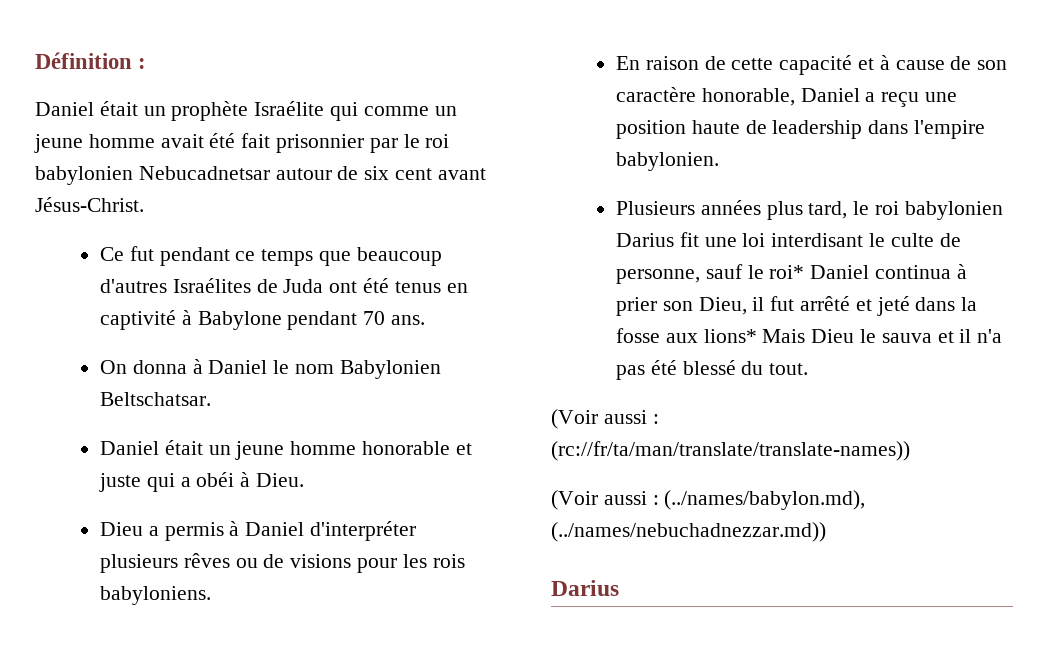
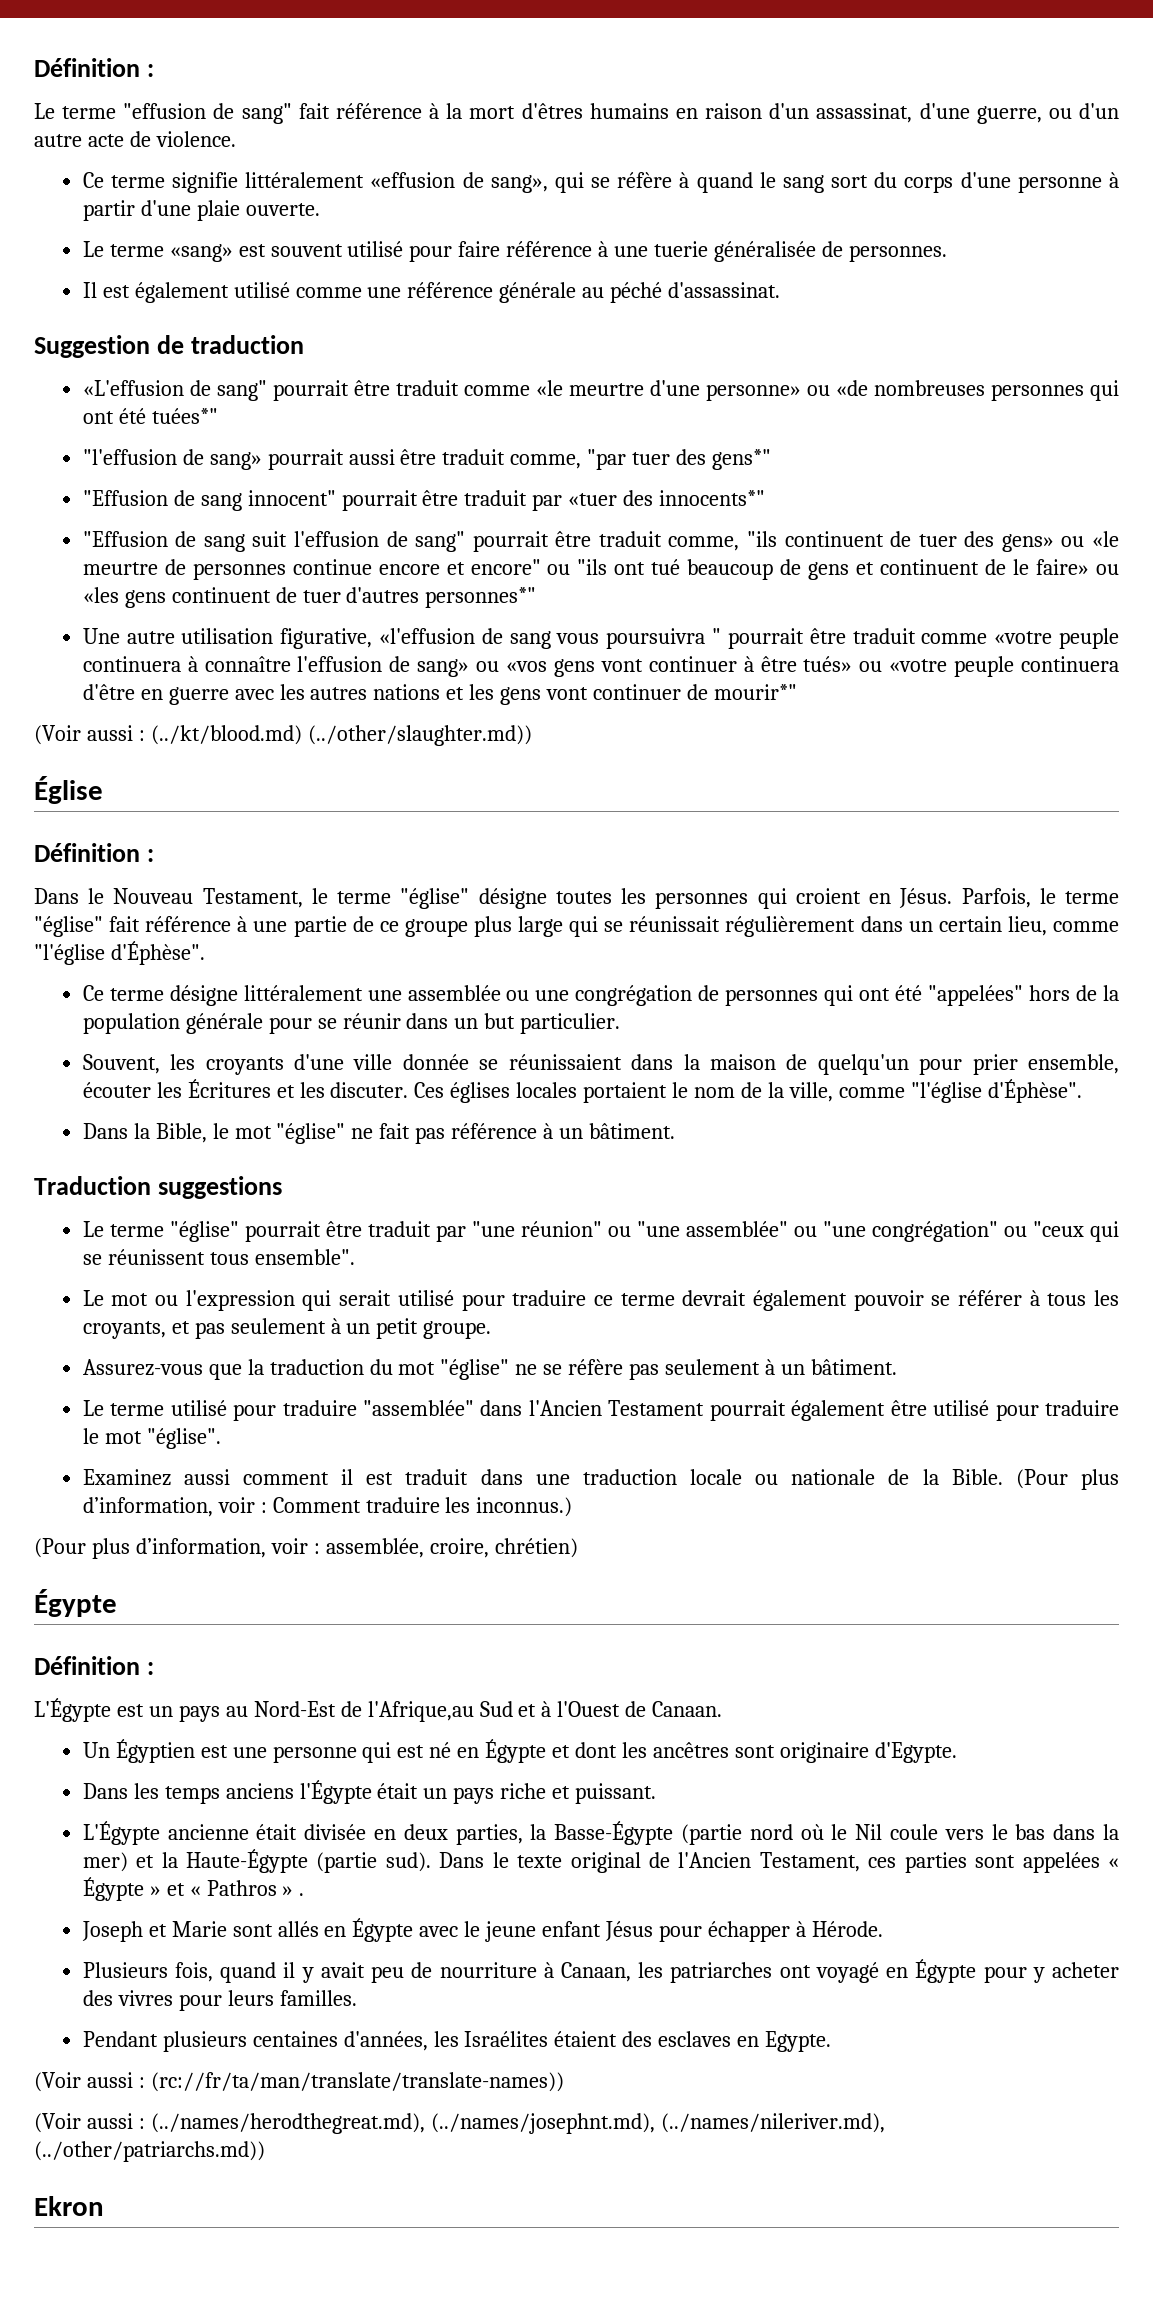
[35,52,147,69] [35,101,457,121] [34,133,450,153] [35,166,486,185] [35,197,144,212] [99,246,442,266] [99,278,468,293] [99,310,425,330] [99,359,441,379] [99,392,211,406] [99,440,472,460] [98,472,304,492] [99,521,416,541] [99,553,465,573] [99,586,211,605] [615,55,1008,75] [615,87,957,107] [615,120,985,139] [615,152,719,171] [615,200,1003,220] [615,232,961,247] [615,264,967,284] [615,296,978,316] [615,328,1003,343] [615,360,809,380] Définition : // Daniel était un prophète Israélite qui comme un jeune homme avait été fait prisonnier par le roi babylonien Nebucadnetsar autour de six cent avant Jésus-Christ. // Ce fut pendant ce temps que beaucoup d'autres Israélites de Juda ont été tenus en captivité à Babylone pendant 70 ans. // On donna à Daniel le nom Babylonien Beltschatsar. // Daniel était un jeune homme honorable et juste qui a obéi à Dieu. // Dieu a permis à Daniel d'interpréter plusieurs rêves ou de visions pour les rois babyloniens. // En raison de cette capacité et à cause de son caractère honorable, Daniel a reçu une position haute de leadership dans l'empire babylonien. // Plusieurs années plus tard, le roi babylonien Darius fit une loi interdisant le culte de personne, sauf le roi* Daniel continua à prier son Dieu, il fut arrêté et jeté dans la fosse aux lions* Mais Dieu le sauva et il n'a pas été blessé du tout. -> [34,58,155,77] [34,103,1119,124] [34,131,236,147] [82,172,1120,193] [82,200,320,221] [82,241,947,262] [82,282,781,303] [34,335,305,358] [82,380,1120,401] [82,408,218,424] [82,449,772,470] [82,490,766,511] [82,531,1119,552] [82,559,1120,580] [82,587,537,608] [82,628,1119,649] [82,656,1119,677] [82,684,797,705] [34,725,532,746] [34,776,103,804] [34,843,155,862] [34,888,1120,909] [34,916,1120,937] [34,941,205,965] [82,985,1119,1006] [82,1013,621,1034] [82,1054,1120,1075] [82,1079,1082,1103] [82,1123,676,1144] [34,1176,283,1199] [82,1221,1119,1242] [82,1249,355,1265] [82,1290,1119,1311] [82,1318,492,1339] [82,1359,897,1380] [82,1400,1120,1421] [82,1428,221,1449] [82,1469,1120,1490] [82,1497,573,1517] [34,1538,578,1559] [34,1589,117,1617] [34,1656,155,1675] [34,1698,723,1722] [82,1739,957,1763] [82,1780,657,1804] [82,1821,1119,1845] [82,1849,1119,1873] [82,1877,305,1901] [81,1918,883,1942] [82,1959,1119,1983] [82,1990,357,2011] [82,2031,832,2052] Définition : // Le terme "effusion de sang" fait référence à la mort d'êtres humains en raison d'un assassinat, d'une guerre, ou d'un autre acte de violence. // Ce terme signifie littéralement «effusion de sang», qui se réfère à quand le sang sort du corps d'une personne à partir d'une plaie ouverte. // Le terme «sang» est souvent utilisé pour faire référence à une tuerie généralisée de personnes. // Il est également utilisé comme une référence générale au péché d'assassinat. // Suggestion de traduction // «L'effusion de sang" pourrait être traduit comme «le meurtre d'une personne» ou «de nombreuses personnes qui ont été tuées*" // "l'effusion de sang» pourrait aussi être traduit comme, "par tuer des gens*" // "Effusion de sang innocent" pourrait être traduit par «tuer des innocents*" // "Effusion de sang suit l'effusion de sang" pourrait être traduit comme, "ils continuent de tuer des gens» ou «le meurtre de personnes continue encore et encore" ou "ils ont tué beaucoup de gens et continuent de le faire» ou «les gens continuent de tuer d'autres personnes*" // Une autre utilisation figurative, «l'effusion de sang vous poursuivra " pourrait être traduit comme «votre peuple continuera à connaître l'effusion de sang» ou «vos gens vont continuer à être tués» ou «votre peuple continuera d'être en guerre avec les autres nations et les gens vont continuer de mourir*" // (Voir aussi : (../kt/blood.md) (../other/slaughter.md)) // Église // Définition : // Dans le Nouveau Testament, le terme "église" désigne toutes les personnes qui croient en Jésus. Parfois, le terme "église" fait référence à une partie de ce groupe plus large qui se réunissait régulièrement dans un certain lieu, comme "l'église d'Éphèse". // Ce terme désigne littéralement une assemblée ou une congrégation de personnes qui ont été "appelées" hors de la population générale pour se réunir dans un but particulier. // Souvent, les croyants d'une ville donnée se réunissaient dans la maison de quelqu'un pour prier ensemble, écouter les Écritures et les discuter. Ces églises locales portaient le nom de la ville, comme "l'église d'Éphèse". // Dans la Bible, le mot "église" ne fait pas référence à un bâtiment. // Traduction suggestions // Le terme "église" pourrait être traduit par "une réunion" ou "une assemblée" ou "une congrégation" ou "ceux qui se réunissent tous ensemble". // Le mot ou l'expression qui serait utilisé pour traduire ce terme devrait également pouvoir se référer à tous les croyants, et pas seulement à un petit groupe. // Assurez-vous que la traduction du mot "église" ne se réfère pas seulement à un bâtiment. // Le terme utilisé pour traduire "assemblée" dans l'Ancien Testament pourrait également être utilisé pour traduire le mot "église". // Examinez aussi comment il est traduit dans une traduction locale ou nationale de la Bible. (Pour plus d’information, voir : Comment traduire les inconnus.) // (Pour plus d’information, voir : assemblée, croire, chrétien) // Égypte // Définition : // L'Égypte est un pays au Nord-Est de l'Afrique,au Sud et à l'Ouest de Canaan. // Un Égyptien est une personne qui est né en Égypte et dont les ancêtres sont originaire d'Egypte. // Dans les temps anciens l'Égypte était un pays riche et puissant. // L'Égypte ancienne était divisée en deux parties, la Basse-Égypte (partie nord où le Nil coule vers le bas dans la mer) et la Haute-Égypte (partie sud). Dans le texte original de l'Ancien Testament, ces parties sont appelées « Égypte » et « Pathros » . // Joseph et Marie sont allés en Égypte avec le jeune enfant Jésus pour échapper à Hérode. // Plusieurs fois, quand il y avait peu de nourriture à Canaan, les patriarches ont voyagé en Égypte pour y acheter des vivres pour leurs familles. // Pendant plusieurs centaines d'années, les Israélites étaient des esclaves en Egypte.
[664,490,866,510] [551,522,826,542] [551,580,619,596] (../names/babylon.md), (../names/nebuchadnezzar.md)) // Darius -> [150,2113,885,2134] [34,2141,265,2162] [34,2196,104,2216] (../names/herodthegreat.md), (../names/josephnt.md), (../names/nileriver.md), (../other/patriarchs.md)) // Ekron

